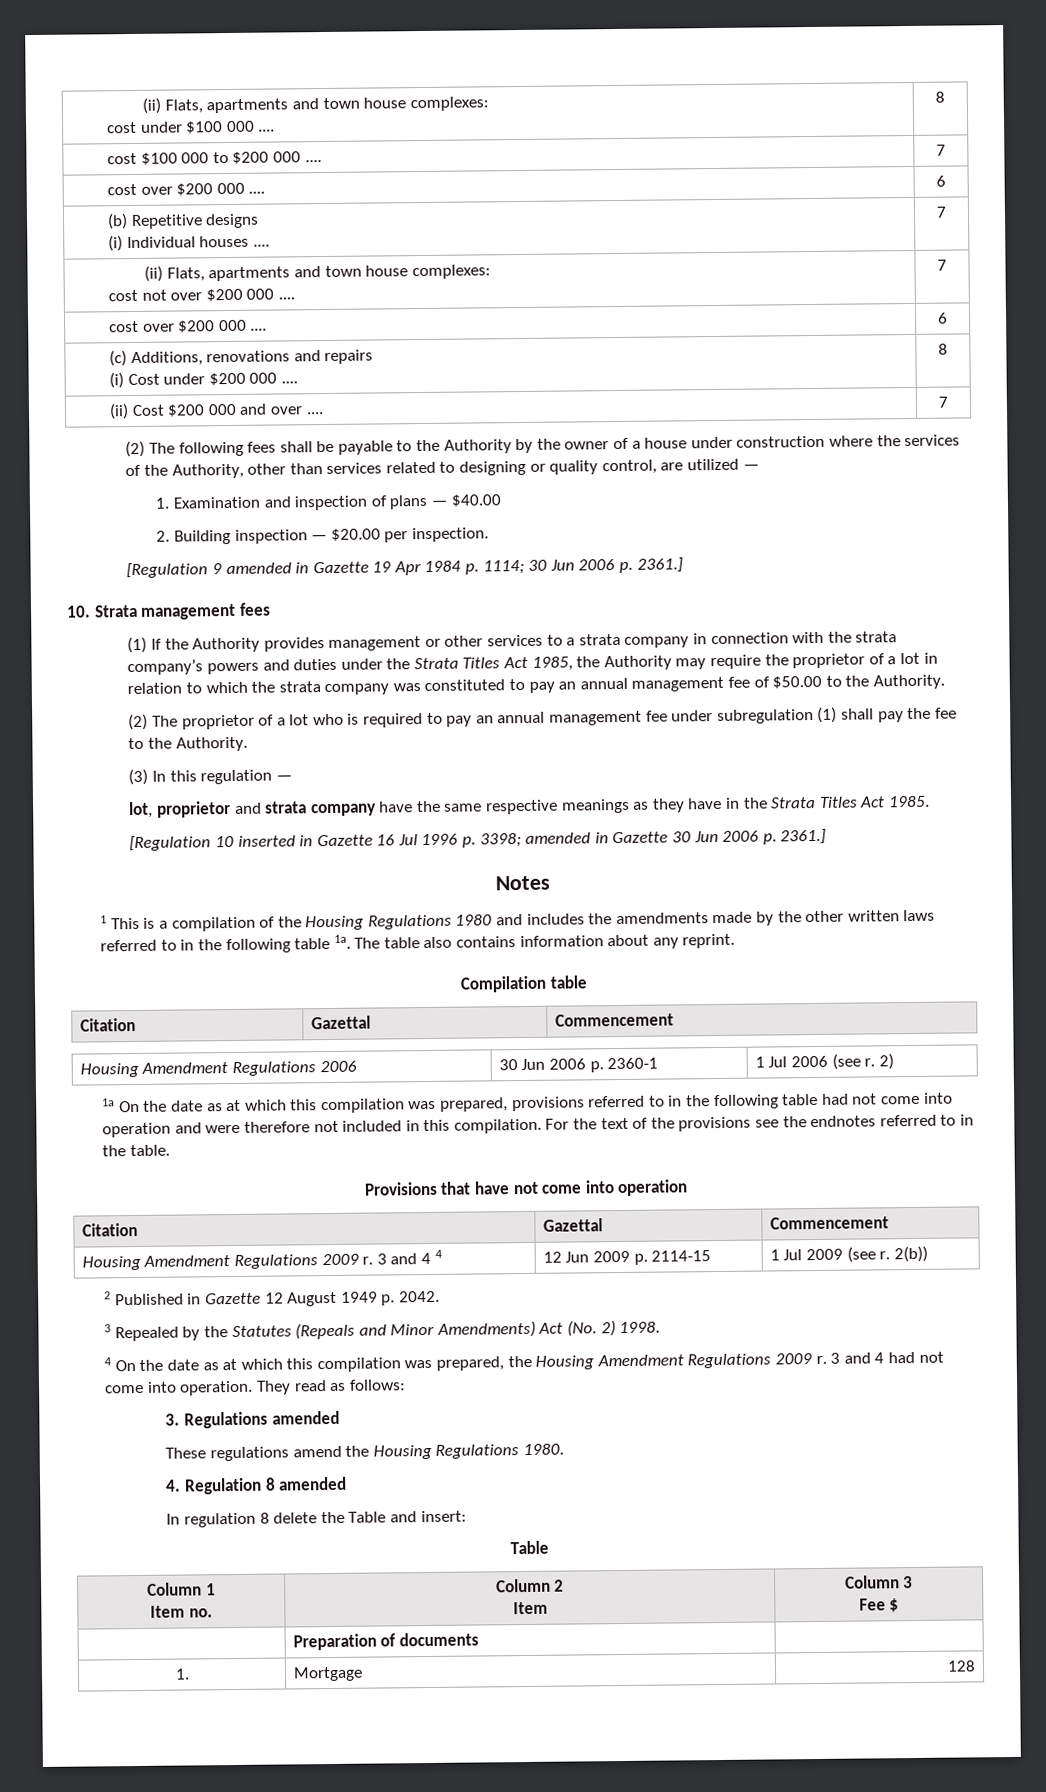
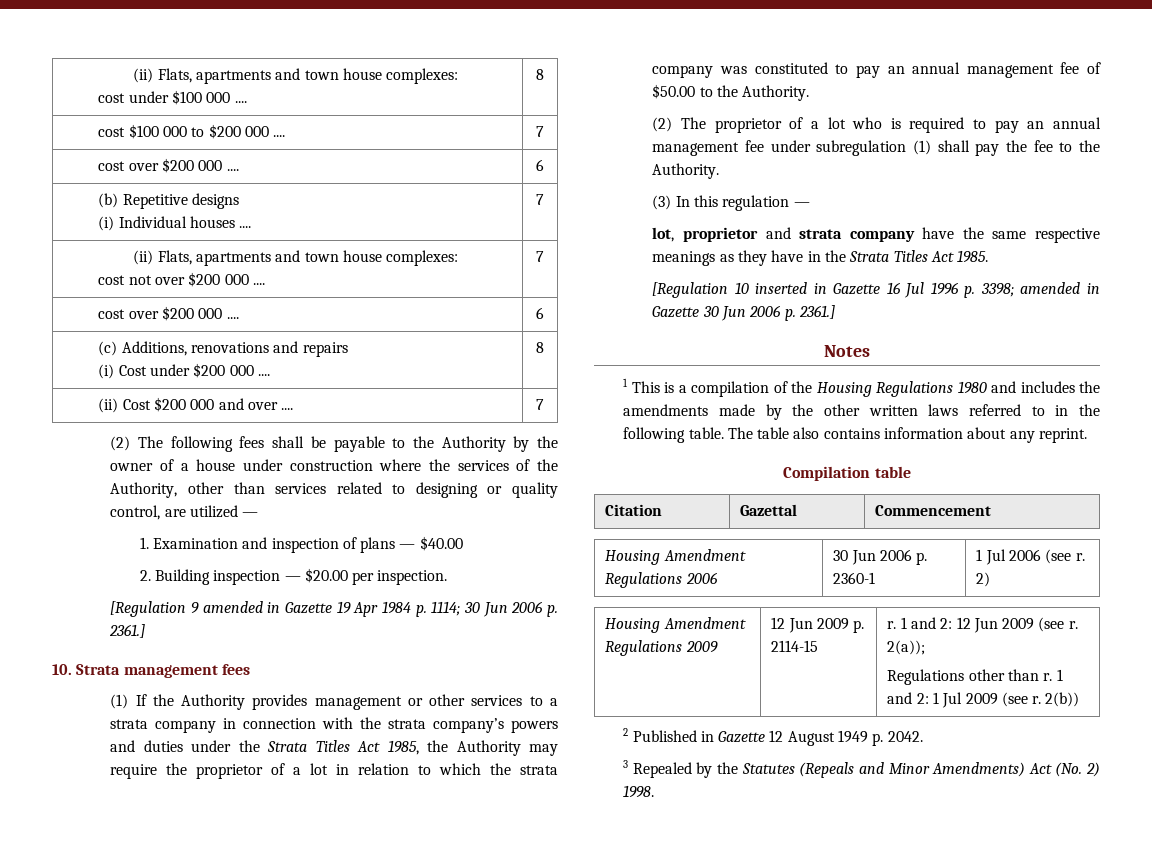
[294,934,351,950] table 1a. -> [688,427,724,439] table.
[102,1092,953,1114] [102,1114,974,1138] [102,1144,170,1157] [363,1179,689,1197] [81,1222,138,1237] [542,1218,603,1232] [769,1216,889,1230] [81,1249,442,1271] // 1a On the date as at which this compilation was prepared, provisions referred to in the following table had not come into operation and were therefore not included in this compilation. For the text of the provisions see the endnotes referred to in the table. // Provisions that have not come into operation // Citation | Gazettal | Commencement // Housing Amendment Regulations 2009 r. 3 and 4 4 -> [605,617,746,633] [605,640,718,656] // Housing Amendment Regulations 2009
(712, 1256) none -> [887,617,1078,633] [887,640,926,655] [887,669,1063,685] [887,692,929,704] r. 1 and 2: 12 Jun 2009 (see r. 2(a)); // Regulations other than r. 1 and 2:
[104,1351,944,1373] [105,1379,406,1396] [165,1410,340,1429] [165,1443,565,1462] [165,1476,348,1495] [166,1510,467,1528] [510,1540,549,1555] [147,1582,216,1596] [150,1605,213,1618] [495,1578,565,1593] [512,1601,548,1615] [844,1575,914,1589] [858,1598,900,1613] [292,1632,480,1651] [174,1668,190,1680] [292,1666,363,1682] [947,1660,977,1672] // 4 On the date as at which this compilation was prepared, the Housing Amendment Regulations 2009 r. 3 and 4 had not come into operation. They read as follows: // 3. Regulations amended // These regulations amend the Housing Regulations 1980. // 4. Regulation 8 amended // In regulation 8 delete the Table and insert: // Table // Column 1 // Item no. | Column 2 // Item | Column 3 // Fee $ // | Preparation of documents | // 1. | Mortgage | 128 -> (655, 791) none

